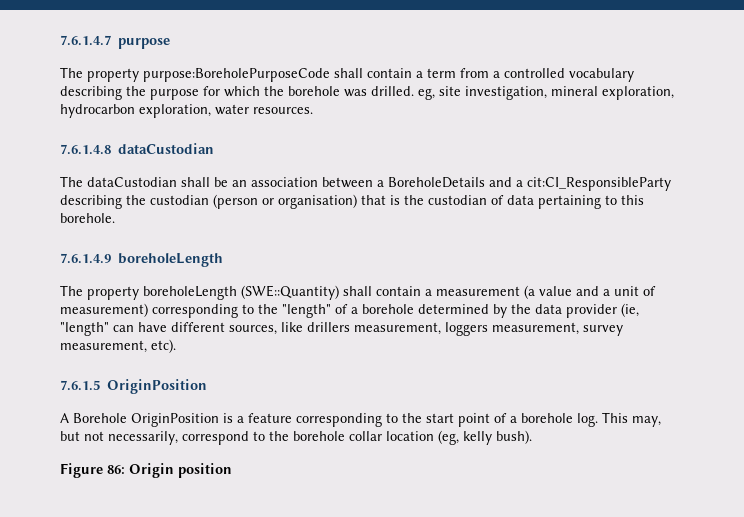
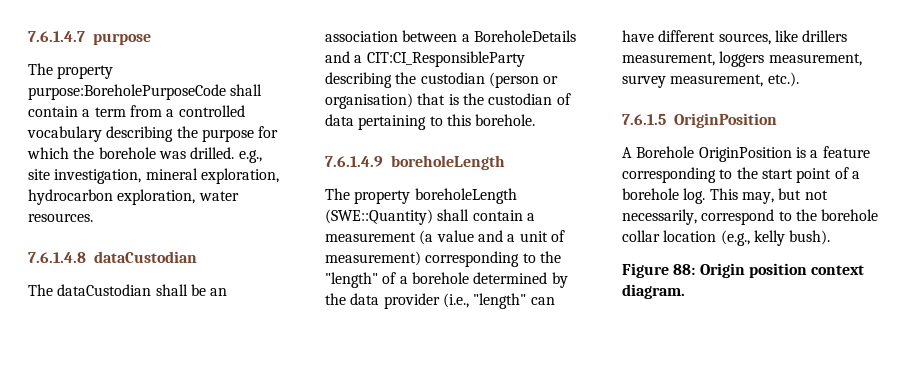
[418,88,435,100] eg, -> [238,150,262,163] e.g.,
[527,177,671,191] cit:CI_ResponsibleParty -> [366,51,525,67] CIT:CI_ResponsibleParty
[621,303,639,317] (ie, -> [442,293,469,308] (i.e.,
[151,339,176,353] etc). -> [767,72,799,87] etc.).
[438,430,459,445] (eg, -> [720,230,750,246] (e.g.,
[107,465,125,474] 86: -> [673,264,696,275] 88:
(232, 470) none -> [811,265,865,275] [622,284,685,299] context diagram.

